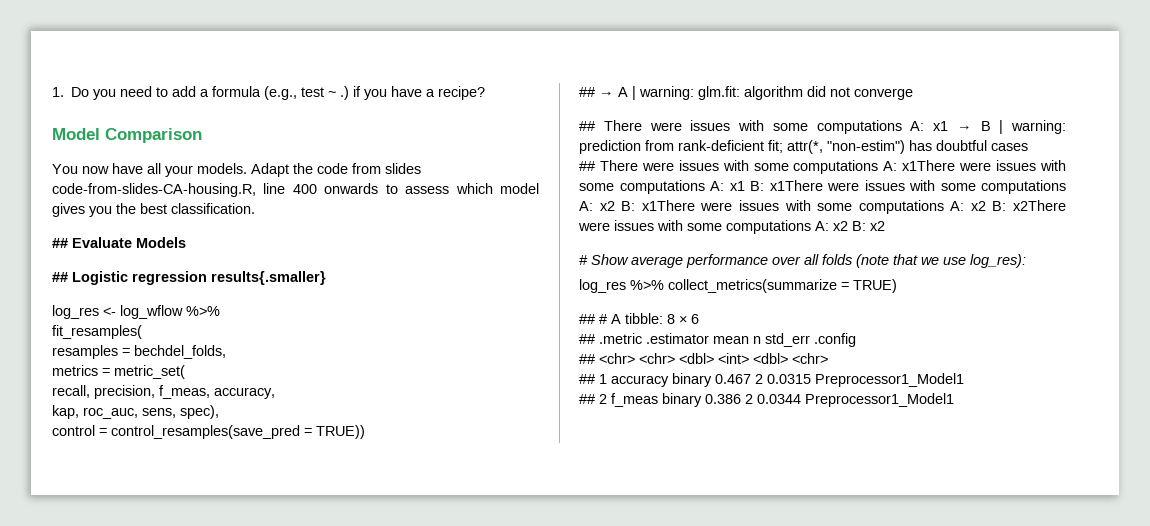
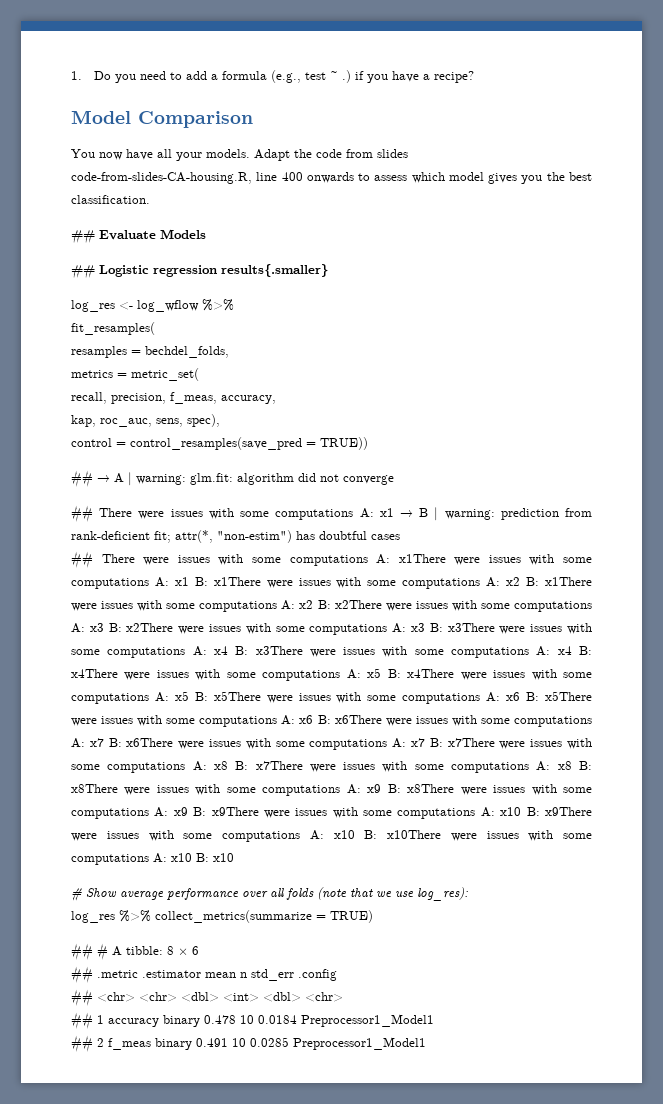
[833,221,885,231] x2 B: x2 -> [89,623,593,635] [71,646,593,658] [71,668,592,681] [71,691,592,704] [71,715,593,727] [71,738,593,750] [71,761,593,773] [71,784,592,796] [71,807,592,819] [71,830,592,842] [71,853,234,865] x3 B: x2There were issues with some computations A: x3 B: x3There were issues with some computations A: x4 B: x3There were issues with some computations A: x4 B: x4There were issues with some computations A: x5 B: x4There were issues with some computations A: x5 B: x5There were issues with some computations A: x6 B: x5There were issues with some computations A: x6 B: x6There were issues with some computations A: x7 B: x6There were issues with some computations A: x7 B: x7There were issues with some computations A: x8 B: x7There were issues with some computations A: x8 B: x8There were issues with some computations A: x9 B: x8There were issues with some computations A: x9 B: x9There were issues with some computations A: x10 B: x9There were issues with some computations A: x10 B: x10There were issues with some computations A: x10 B: x10
[715,374,811,384] 0.467 2 0.0315 -> [204,1015,297,1024] 0.478 10 0.0184
[705,394,801,404] 0.386 2 0.0344 -> [196,1037,289,1047] 0.491 10 0.0285

